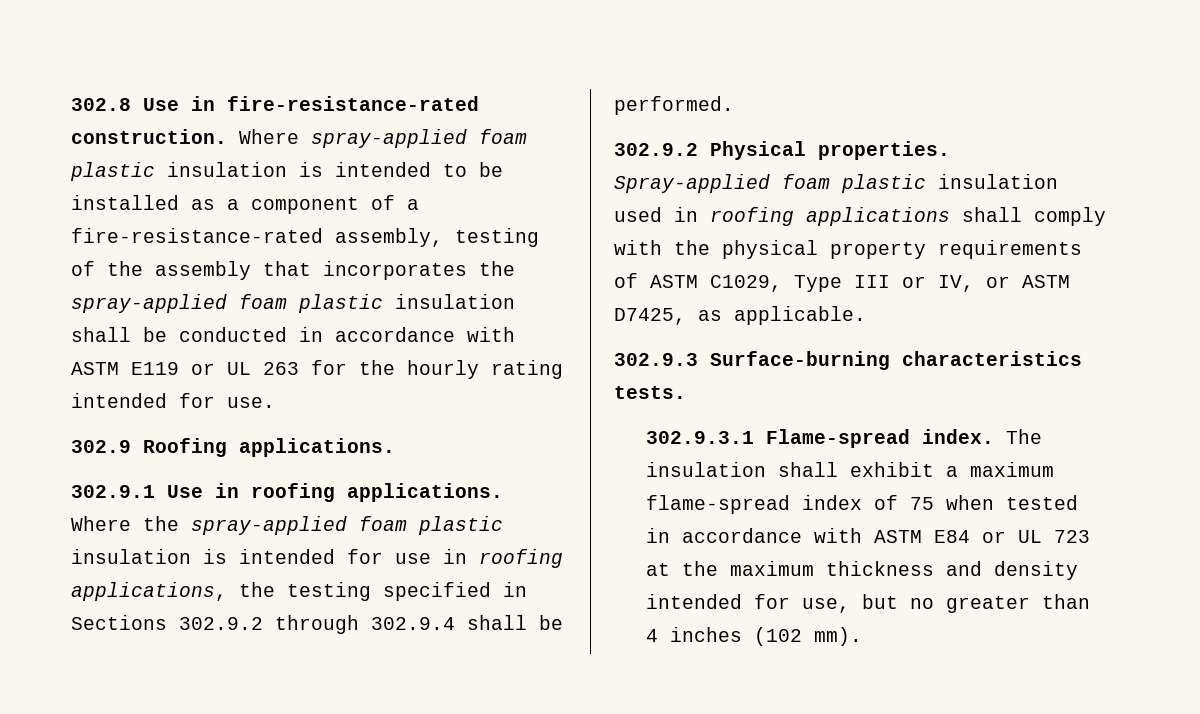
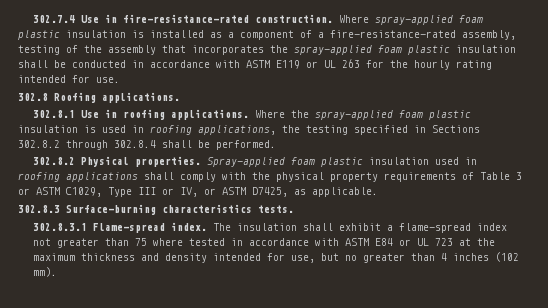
[71,98,131,111] 302.8 -> [32,15,75,23] 302.7.4
[335,162,503,177] intended to be -> (144, 34) none
[71,440,131,453] 302.9 -> [18,93,48,101] 302.8
[71,485,155,498] 302.9.1 -> [32,110,75,118] 302.8.1
[239,549,431,564] intended for use -> [102,125,126,133] used
[179,615,455,634] 302.9.2 through 302.9.4 -> [18,140,156,150] 302.8.2 through 302.8.4
[614,143,698,156] 302.9.2 -> [32,157,75,165] 302.8.2
(638, 280) none -> [480,172,522,180] [18,188,30,195] Table 3 or
[614,353,698,366] 302.9.3 -> [18,205,60,213] 302.8.3
[645,431,754,444] 302.9.3.1 -> [33,223,88,231] 302.8.3.1
[969,462,1054,477] maximum -> (394, 228) none
[873,495,994,510] of 75 when -> [33,238,184,248] not greater than 75 where

